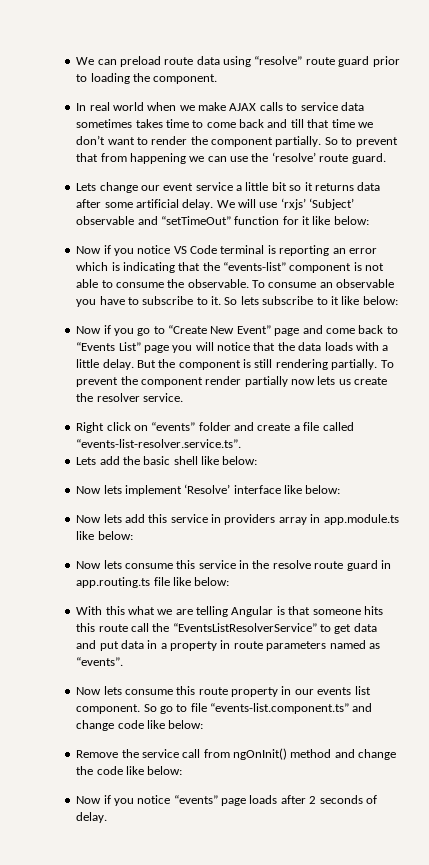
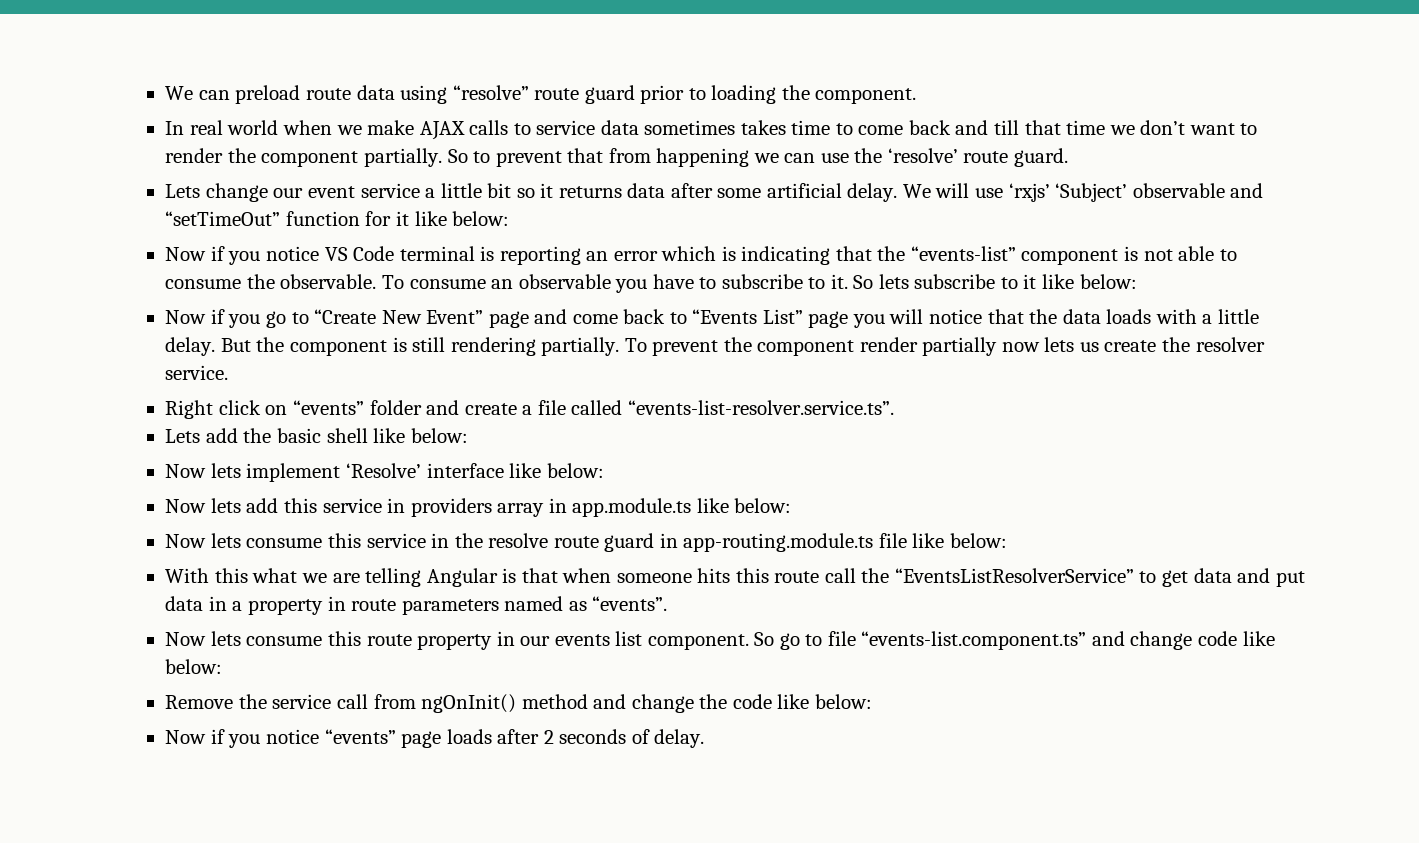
[76,577,151,588] app.routing.ts -> [683,533,874,552] app-routing.module.ts
(311, 610) none -> [562,568,612,583] when

